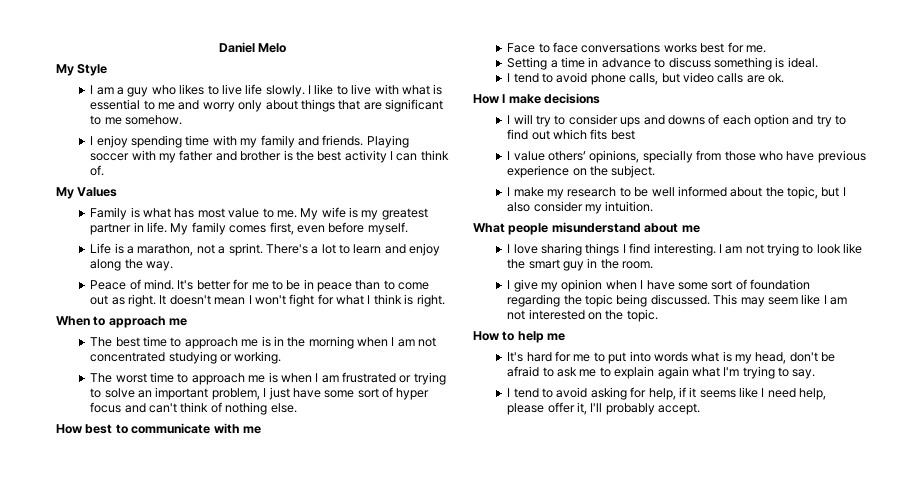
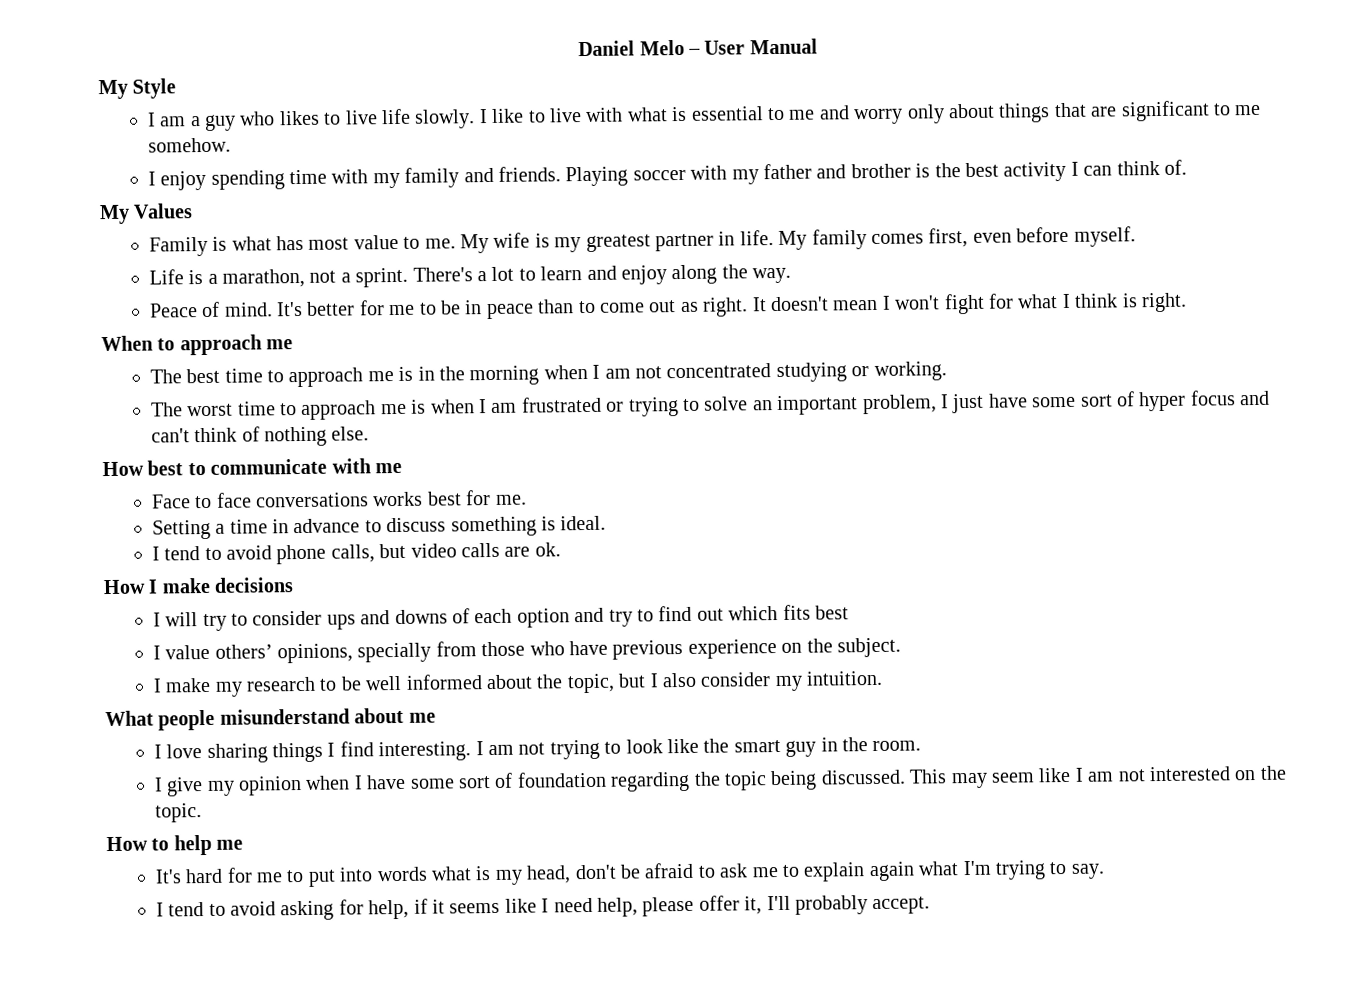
(287, 48) none -> [688,38,818,55] – User Manual

